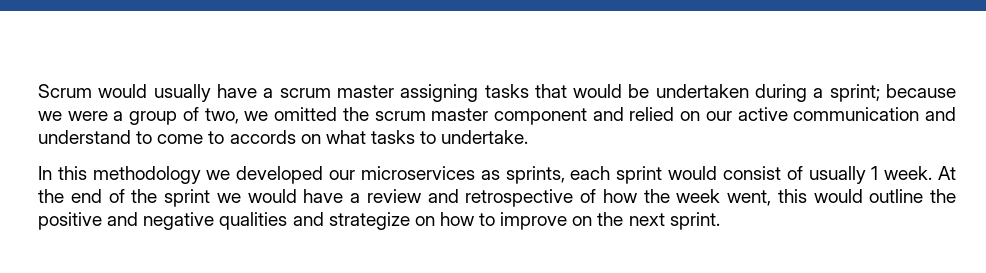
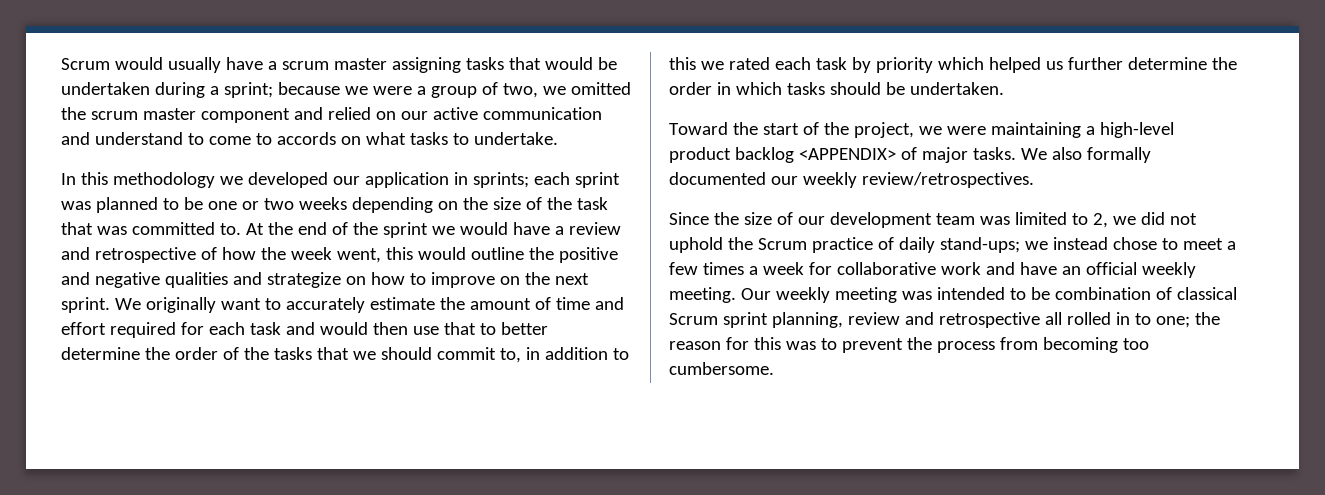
[360,166,933,184] microservices as sprints, each sprint would consist of usually 1 week. -> [364,172,620,188] [61,197,608,213] [61,222,241,235] application in sprints; each sprint was planned to be one or two weeks depending on the size of the task that was committed to.
(720, 221) none -> [114,297,624,313] [61,322,548,338] [61,347,629,363] [669,57,1237,73] [669,82,1004,95] [669,122,1174,138] [669,147,1151,163] [669,172,1034,188] [669,212,1197,228] [669,237,1236,253] [669,262,1196,278] [669,287,1237,303] [669,312,1220,328] [669,337,1149,353] [669,362,774,375] We originally want to accurately estimate the amount of time and effort required for each task and would then use that to better determine the order of the tasks that we should commit to, in addition to this we rated each task by priority which helped us further determine the order in which tasks should be undertaken. // Toward the start of the project, we were maintaining a high-level product backlog <APPENDIX> of major tasks. We also formally documented our weekly review/retrospectives. // Since the size of our development team was limited to 2, we did not uphold the Scrum practice of daily stand-ups; we instead chose to meet a few times a week for collaborative work and have an official weekly meeting. Our weekly meeting was intended to be combination of classical Scrum sprint planning, review and retrospective all rolled in to one; the reason for this was to prevent the process from becoming too cumbersome.

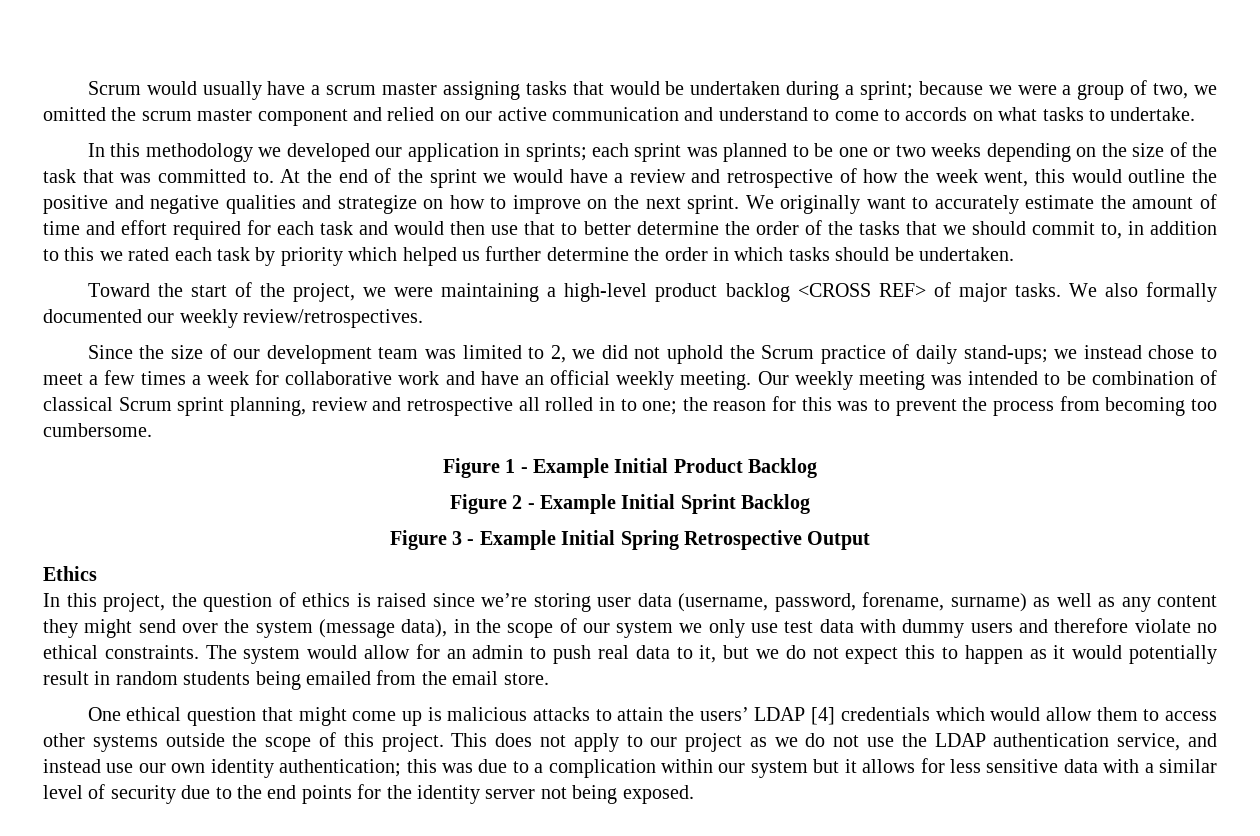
[798,148,896,160] <APPENDIX> -> [797,283,926,297] <CROSS REF>
(774, 368) none -> [442,458,818,478] [449,494,811,514] [389,530,871,550] [43,566,97,581] [43,592,1217,612] [43,618,1218,638] [43,644,1217,664] [43,670,549,690] [87,707,1218,726] [43,732,1217,752] [43,758,1217,778] [43,784,694,804] // Figure 1 - Example Initial Product Backlog // Figure 2 - Example Initial Sprint Backlog // Figure 3 - Example Initial Spring Retrospective Output // Ethics // In this project, the question of ethics is raised since we’re storing user data (username, password, forename, surname) as well as any content they might send over the system (message data), in the scope of our system we only use test data with dummy users and therefore violate no ethical constraints. The system would allow for an admin to push real data to it, but we do not expect this to happen as it would potentially result in random students being emailed from the email store. // One ethical question that might come up is malicious attacks to attain the users’ LDAP [4] credentials which would allow them to access other systems outside the scope of this project. This does not apply to our project as we do not use the LDAP authentication service, and instead use our own identity authentication; this was due to a complication within our system but it allows for less sensitive data with a similar level of security due to the end points for the identity server not being exposed.

